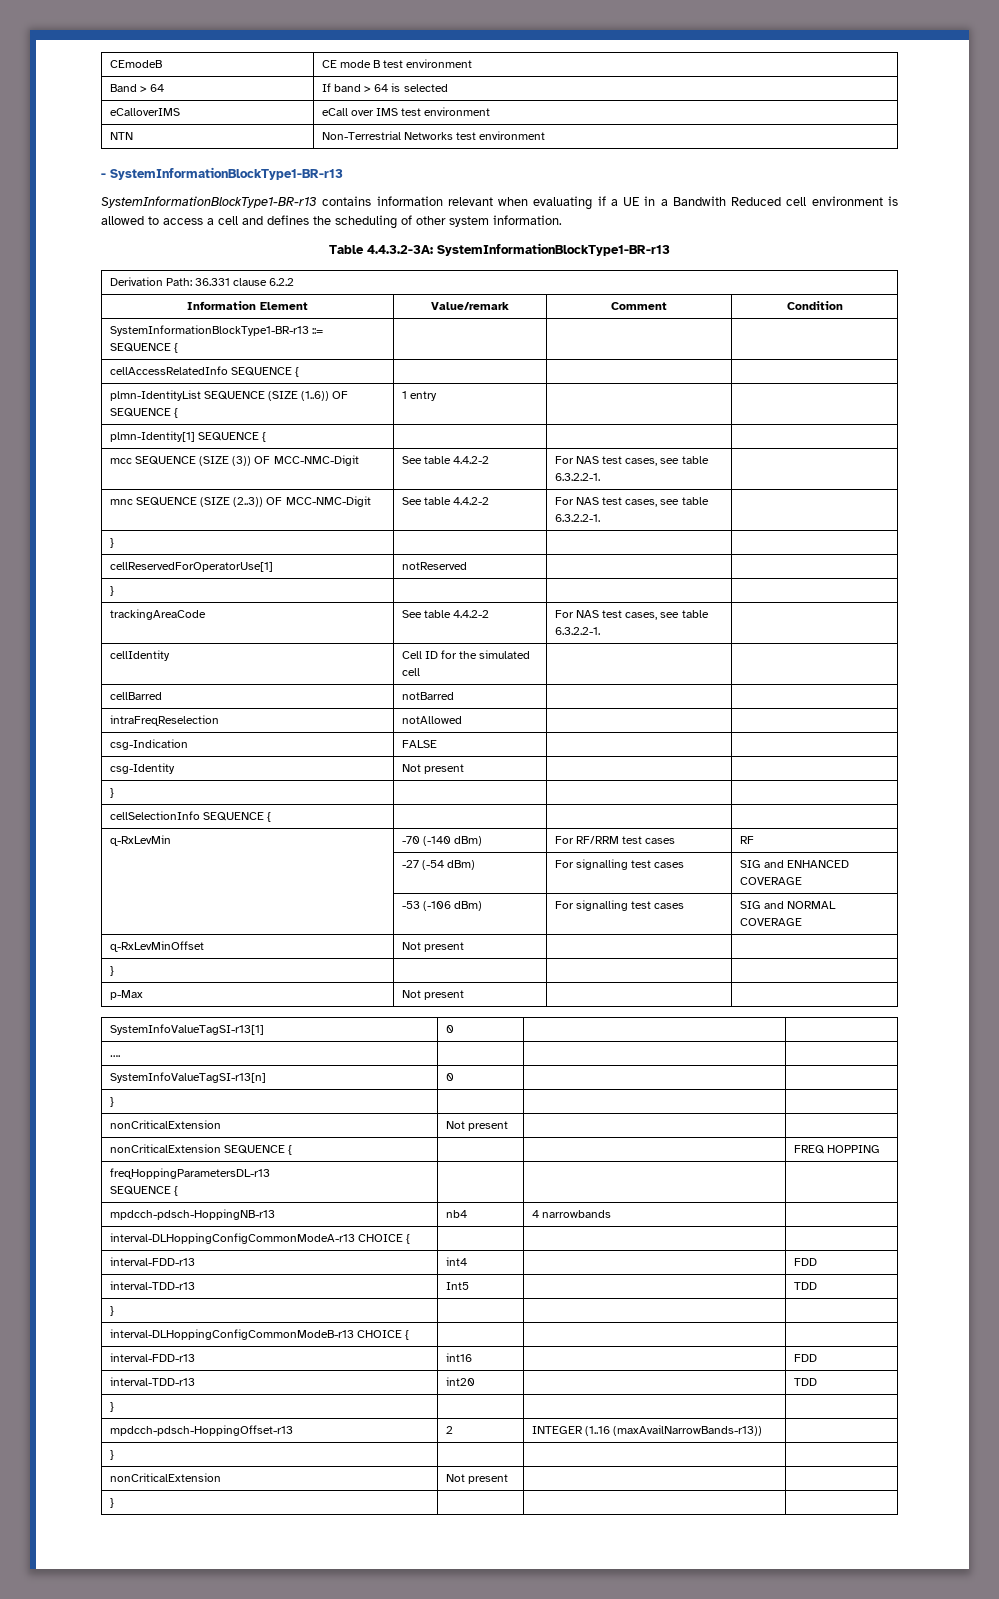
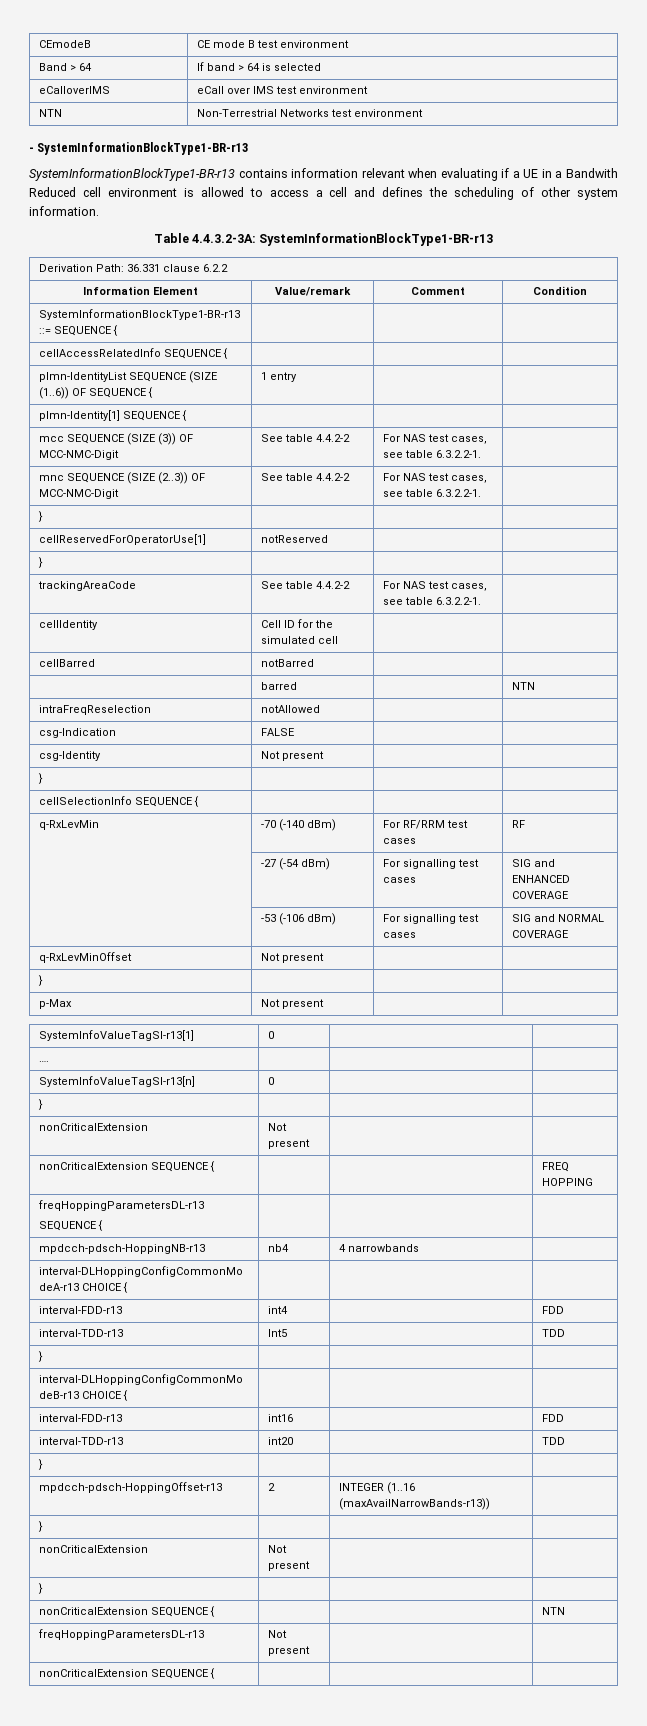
(455, 696) none -> [260,682,297,690] [511,682,535,690] // | barred | | NTN
(115, 1503) none -> [38,1606,215,1617] [541,1607,565,1615] [38,1629,204,1640] [267,1630,287,1638] [267,1646,310,1656] [38,1668,215,1679] // nonCriticalExtension SEQUENCE { | | | NTN // freqHoppingParametersDL-r13 | Not present | | // nonCriticalExtension SEQUENCE { | | |

